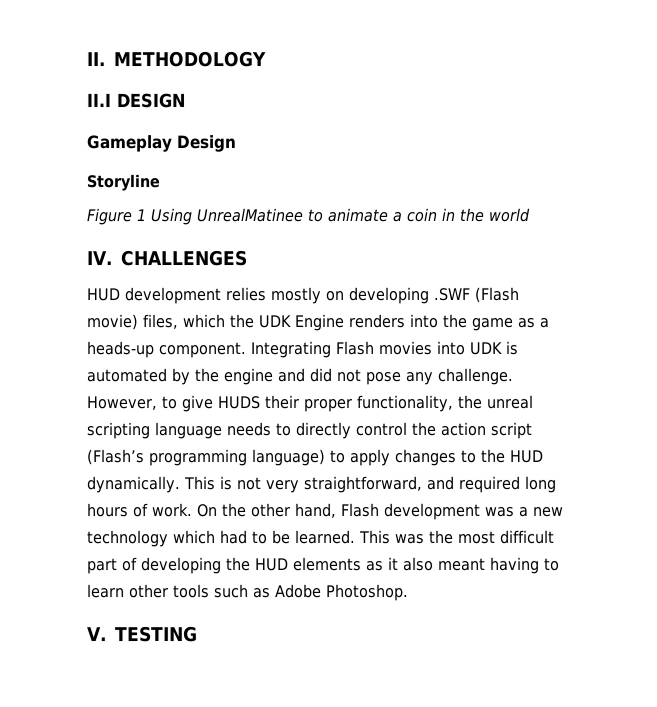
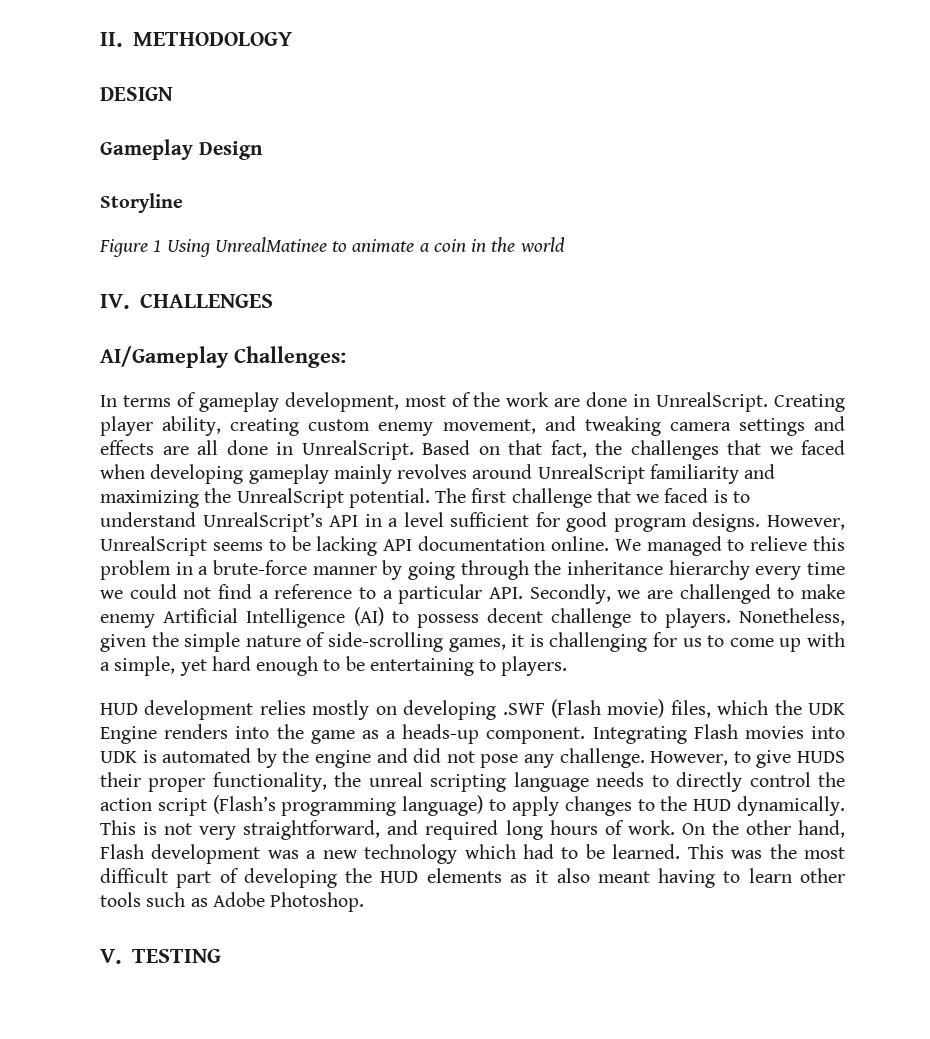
[86,93,111,108] II.I -> (292, 39) none
(247, 258) none -> [100,346,346,368] [100,392,845,412] [100,416,846,436] [100,440,845,460] [100,464,776,484] [100,488,750,508] [100,512,845,532] [100,536,846,556] [100,560,845,580] [100,584,845,604] [100,607,845,628] [100,632,846,652] [100,656,568,676] // AI/Gameplay Challenges: // In terms of gameplay development, most of the work are done in UnrealScript. Creating player ability, creating custom enemy movement, and tweaking camera settings and effects are all done in UnrealScript. Based on that fact, the challenges that we faced when developing gameplay mainly revolves around UnrealScript familiarity and maximizing the UnrealScript potential. The first challenge that we faced is to understand UnrealScript’s API in a level sufficient for good program designs. However, UnrealScript seems to be lacking API documentation online. We managed to relieve this problem in a brute-force manner by going through the inheritance hierarchy every time we could not find a reference to a particular API. Secondly, we are challenged to make enemy Artificial Intelligence (AI) to possess decent challenge to players. Nonetheless, given the simple nature of side-scrolling games, it is challenging for us to come up with a simple, yet hard enough to be entertaining to players.

